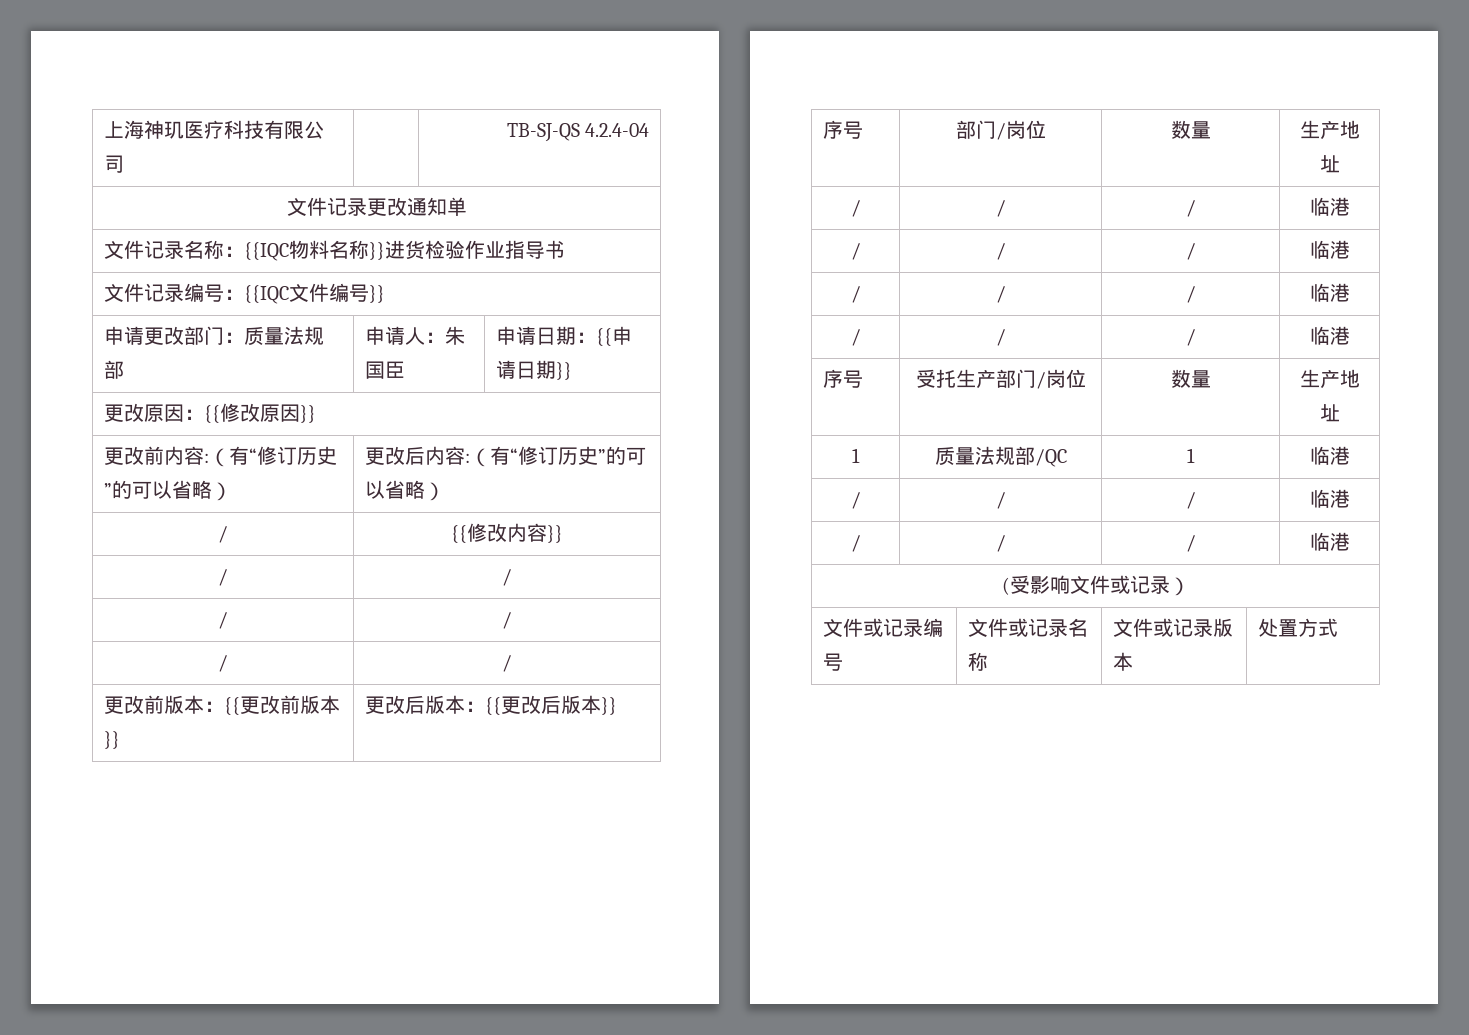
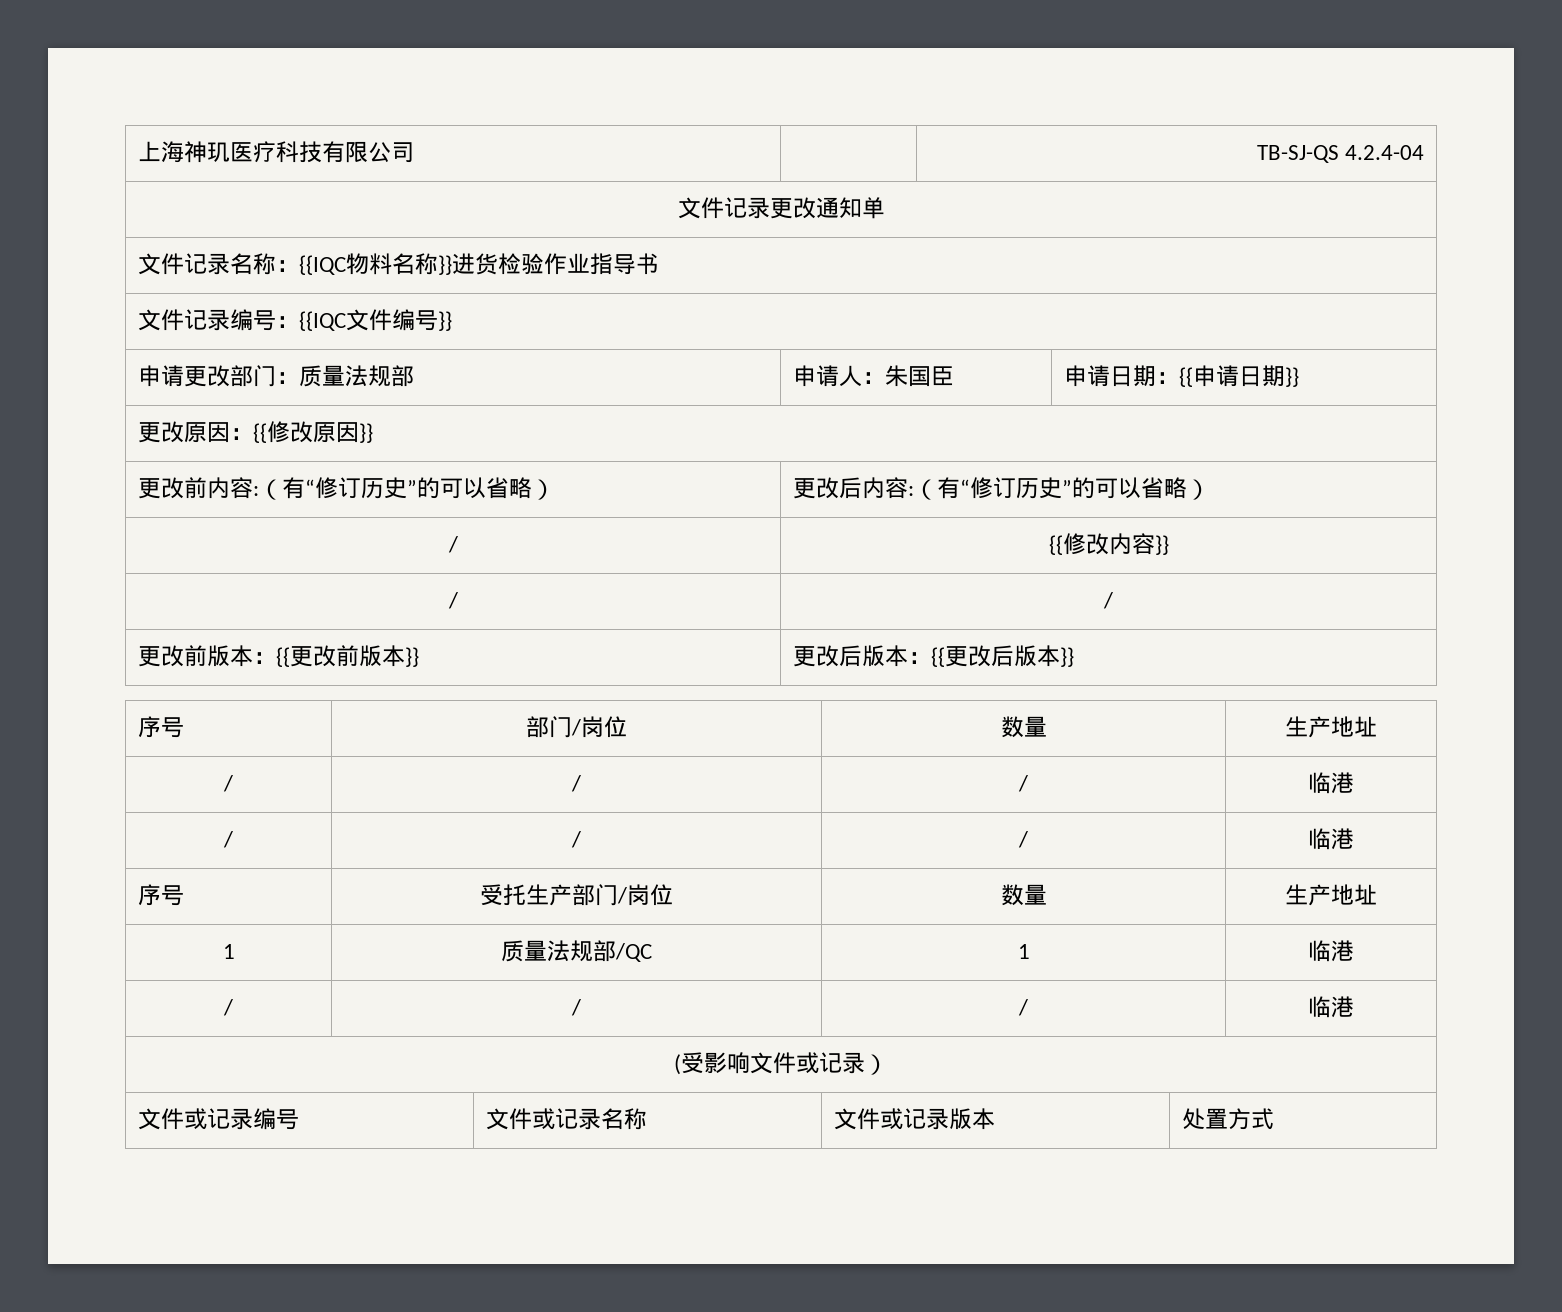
[218,612,228,629] [502,612,512,629] [218,655,228,672] [502,655,512,672] // / | / // / | / -> (1113, 600) none
[850,286,861,303] [995,286,1006,303] [1185,286,1196,303] [1309,283,1350,302] [850,329,861,346] [995,329,1006,346] [1185,329,1196,346] [1309,326,1350,345] // / | / | / | 临港 // / | / | / | 临港 -> (1354, 839) none
[850,535,861,552] [995,535,1006,552] [1185,535,1196,552] [1309,532,1350,551] // / | / | / | 临港 -> (1354, 1007) none

